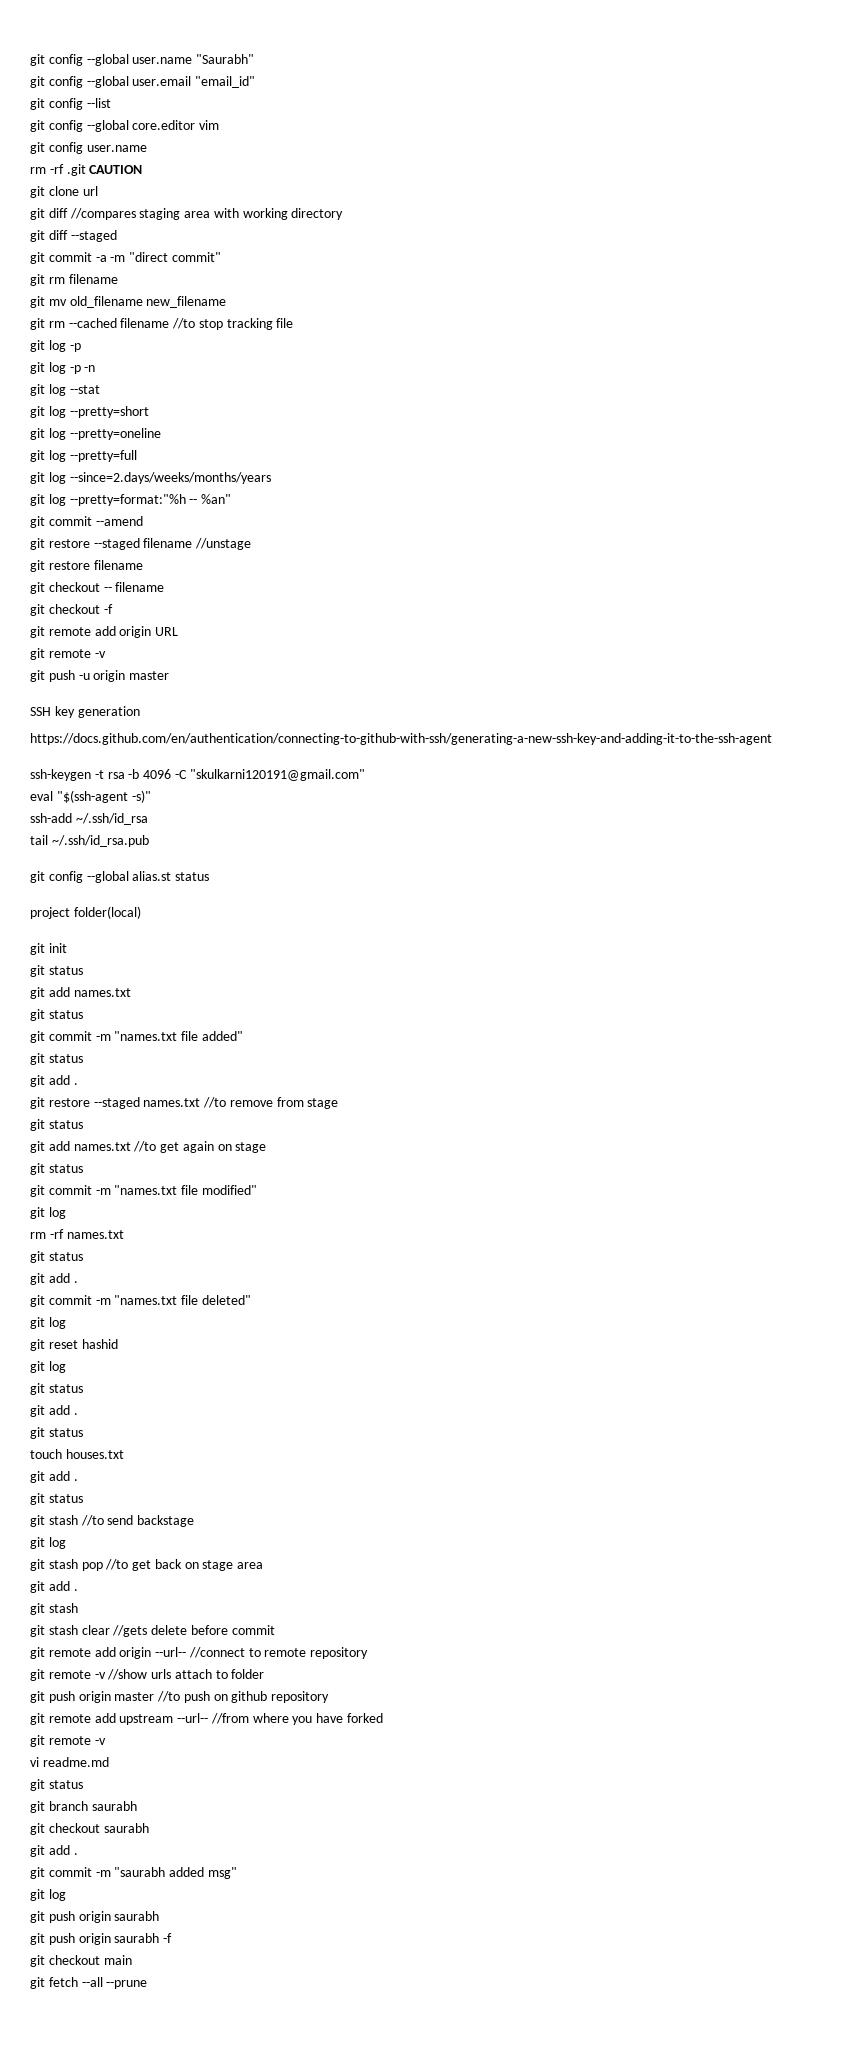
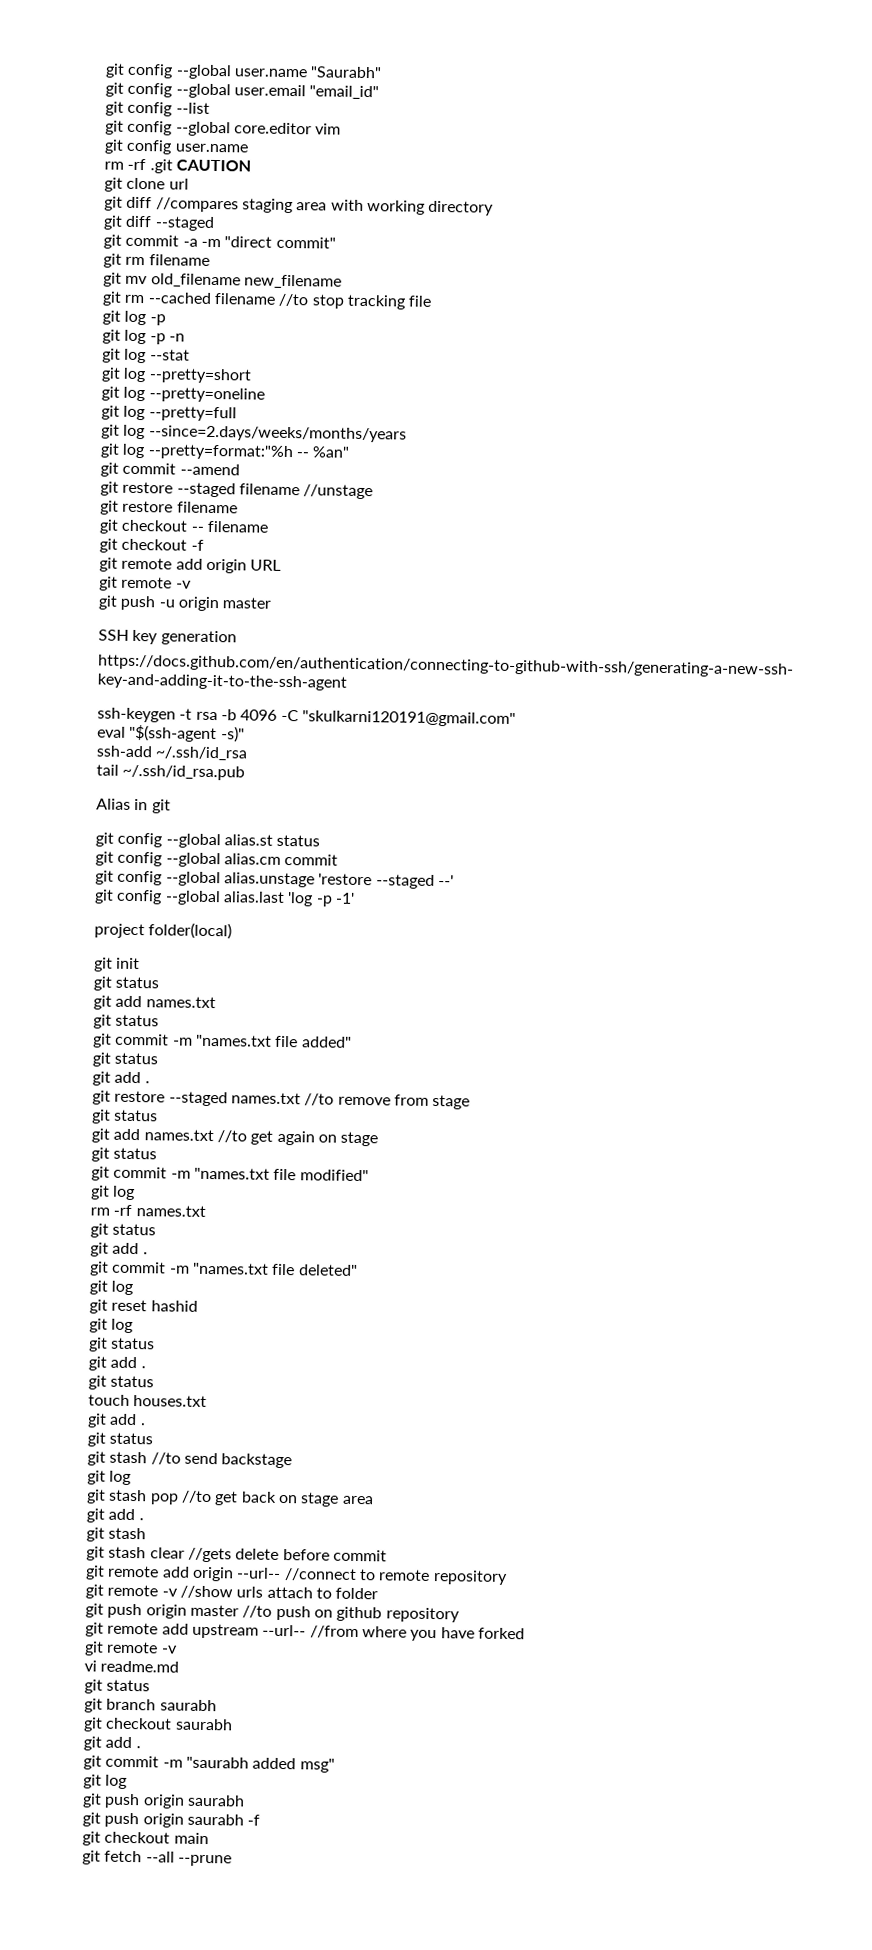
(149, 841) none -> [96,798,171,814] // Alias in git
(210, 876) none -> [95,851,339,868] [95,870,454,889] [94,889,355,907] // git config --global alias.cm commit // git config --global alias.unstage 'restore --staged --' // git config --global alias.last 'log -p -1'

